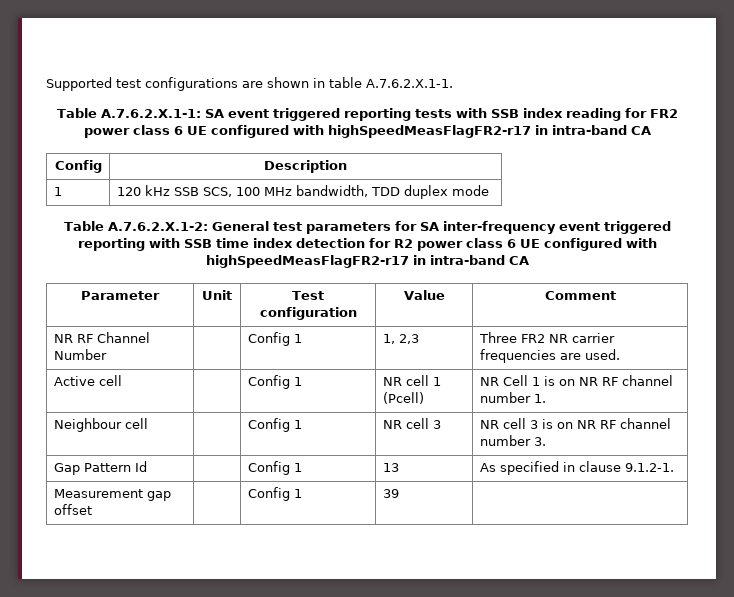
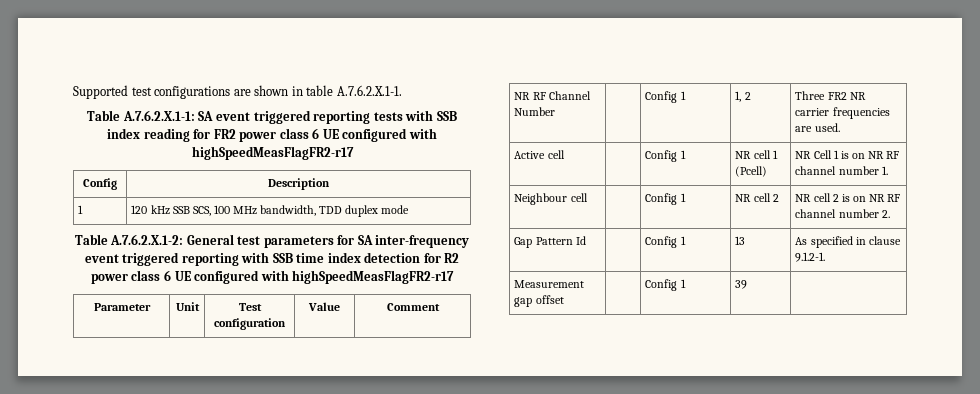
[534,125,651,135] in intra-band CA -> (354, 153) none
[412,255,529,265] in intra-band CA -> (455, 277) none
[398,334,419,344] 2,3 -> [744,92,751,100] 2
[432,420,441,429] [479,418,671,429] [479,435,546,446] 3 | NR cell 3 is on NR RF channel number 3. -> [772,194,779,202] [795,193,901,202] [795,209,890,218] 2 | NR cell 2 is on NR RF channel number 2.

